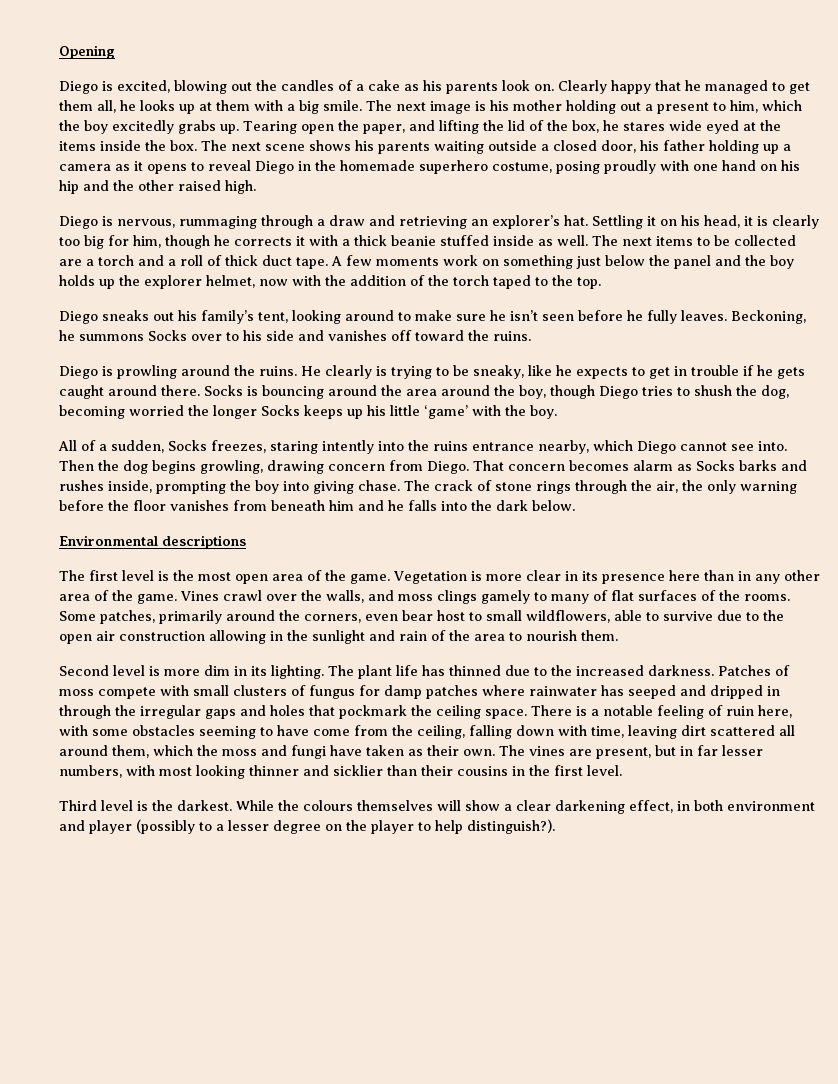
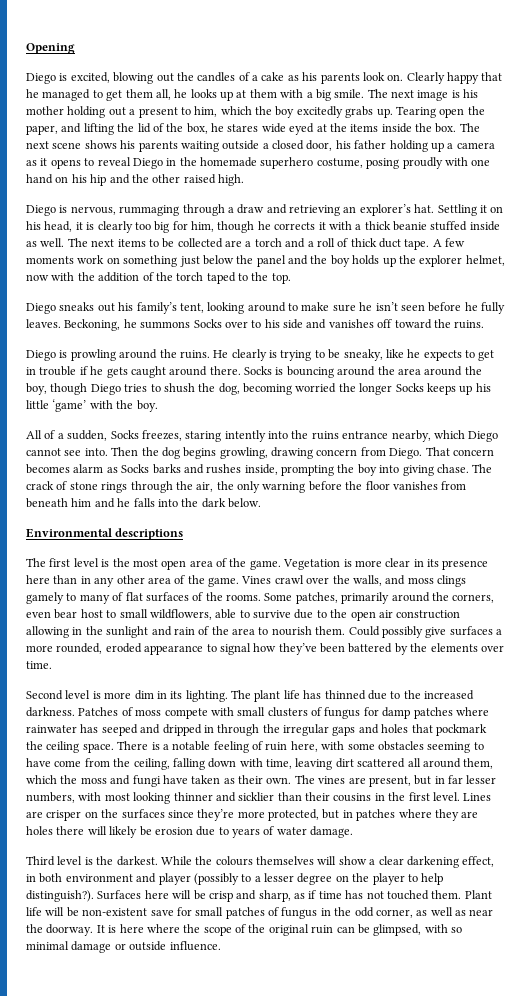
(618, 635) none -> [348,626,502,638] [26,643,504,655] [26,661,52,669] Could possibly give surfaces a more rounded, eroded appearance to signal how they’ve been battered by the elements over time.
(622, 770) none -> [463,793,492,801] [26,809,479,821] [26,826,354,838] Lines are crisper on the surfaces since they’re more protected, but in patches where they are holes there will likely be erosion due to years of water damage.
(555, 826) none -> [97,890,492,902] [26,907,494,919] [26,924,462,936] [26,941,221,953] Surfaces here will be crisp and sharp, as if time has not touched them. Plant life will be non-existent save for small patches of fungus in the odd corner, as well as near the doorway. It is here where the scope of the original ruin can be glimpsed, with so minimal damage or outside influence.

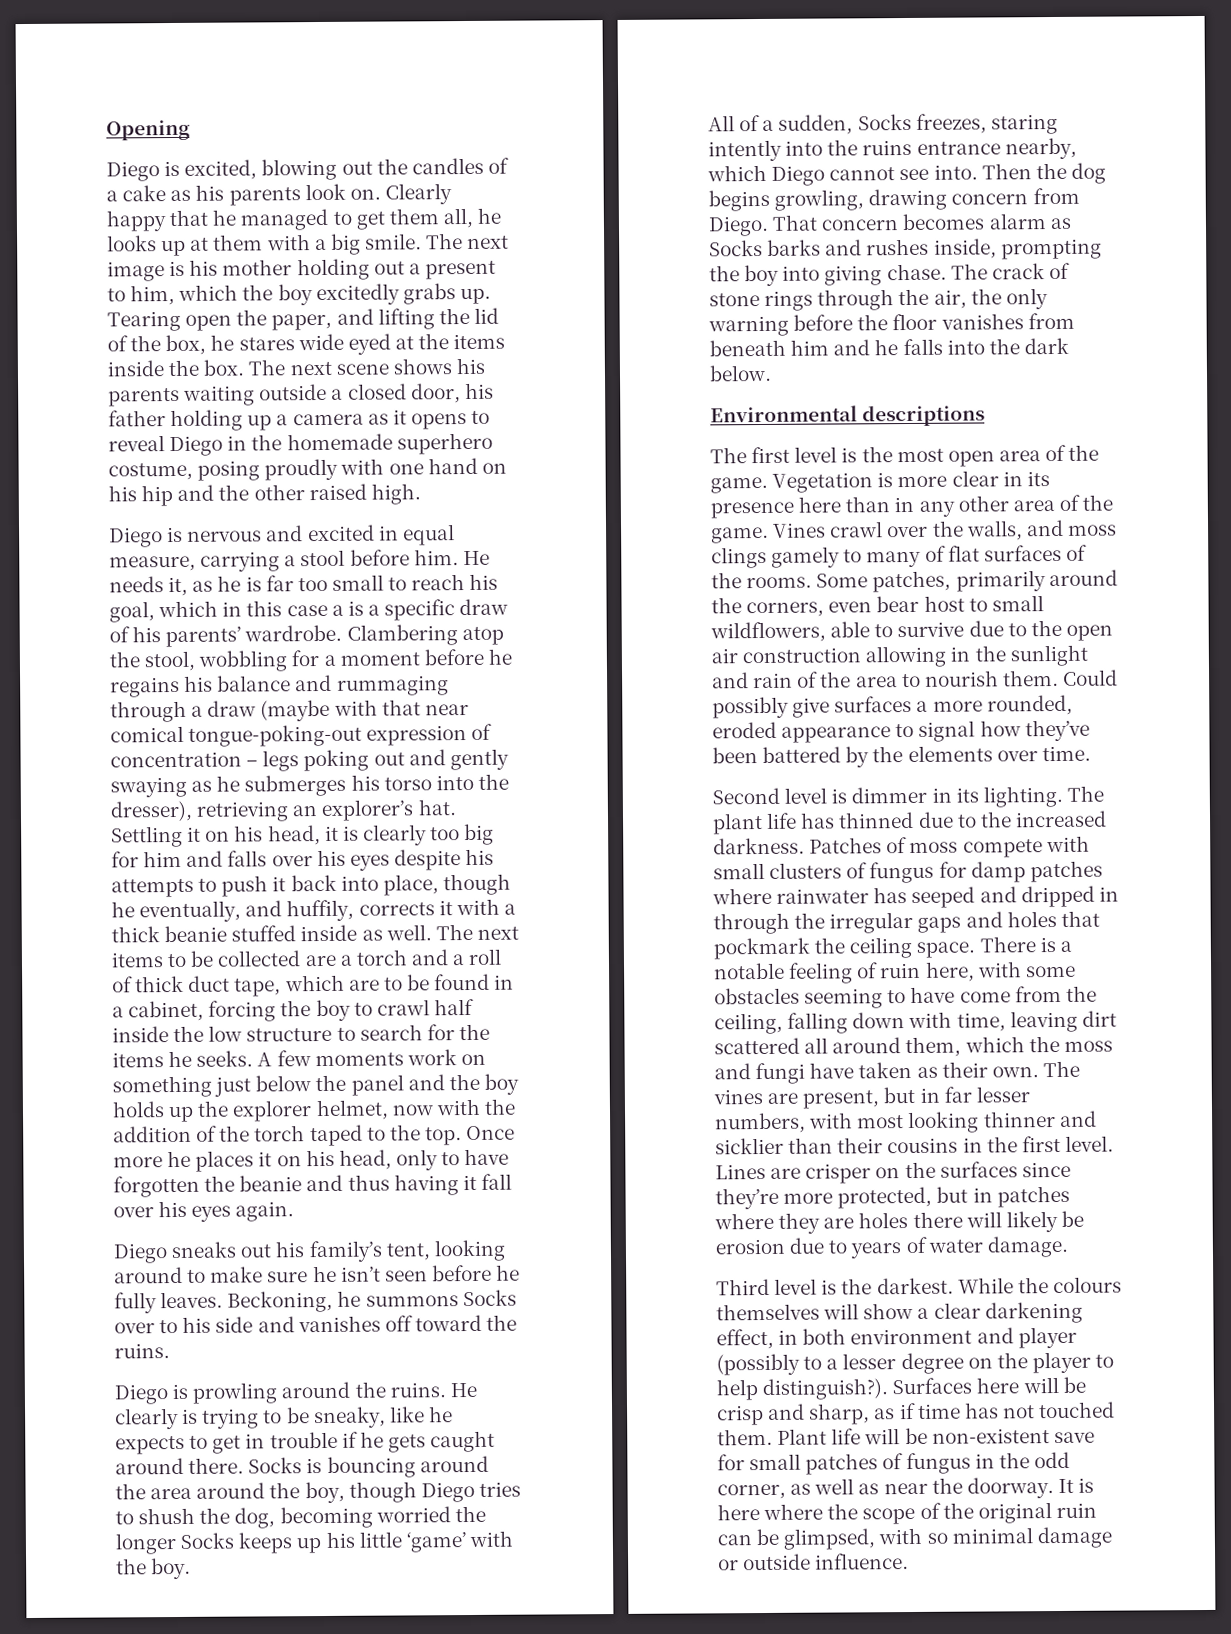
[70,204,287,216] nervous, rummaging through a draw and -> [187,524,455,546] [109,549,490,572] [109,573,499,597] [109,598,509,623] [109,624,504,648] [109,648,512,672] [110,674,449,698] [110,699,469,723] [110,723,493,747] [110,748,509,772] [110,773,509,798] [110,800,193,822] nervous and excited in equal measure, carrying a stool before him. He needs it, as he is far too small to reach his goal, which in this case a is a specific draw of his parents’ wardrobe. Clambering atop the stool, wobbling for a moment before he regains his balance and rummaging through a draw (maybe with that near comical tongue-poking-out expression of concentration – legs poking out and gently swaying as he submerges his torso into the dresser),
[191,221,271,233] him, though he -> [143,848,495,871] [111,873,511,898] [111,899,355,923] him and falls over his eyes despite his attempts to push it back into place, though he eventually, and huffily,
[404,239,430,250] tape. -> [234,973,515,997] [112,998,474,1022] [112,1023,490,1043] [112,1050,254,1068] tape, which are to be found in a cabinet, forcing the boy to crawl half inside the low structure to search for the items he seeks.
(291, 278) none -> [466,1125,516,1141] [113,1148,510,1172] [113,1173,512,1198] [113,1200,295,1222] Once more he places it on his head, only to have forgotten the beanie and thus having it fall over his eyes again.
[104,690,154,700] more dim -> [851,786,928,804] dimmer

